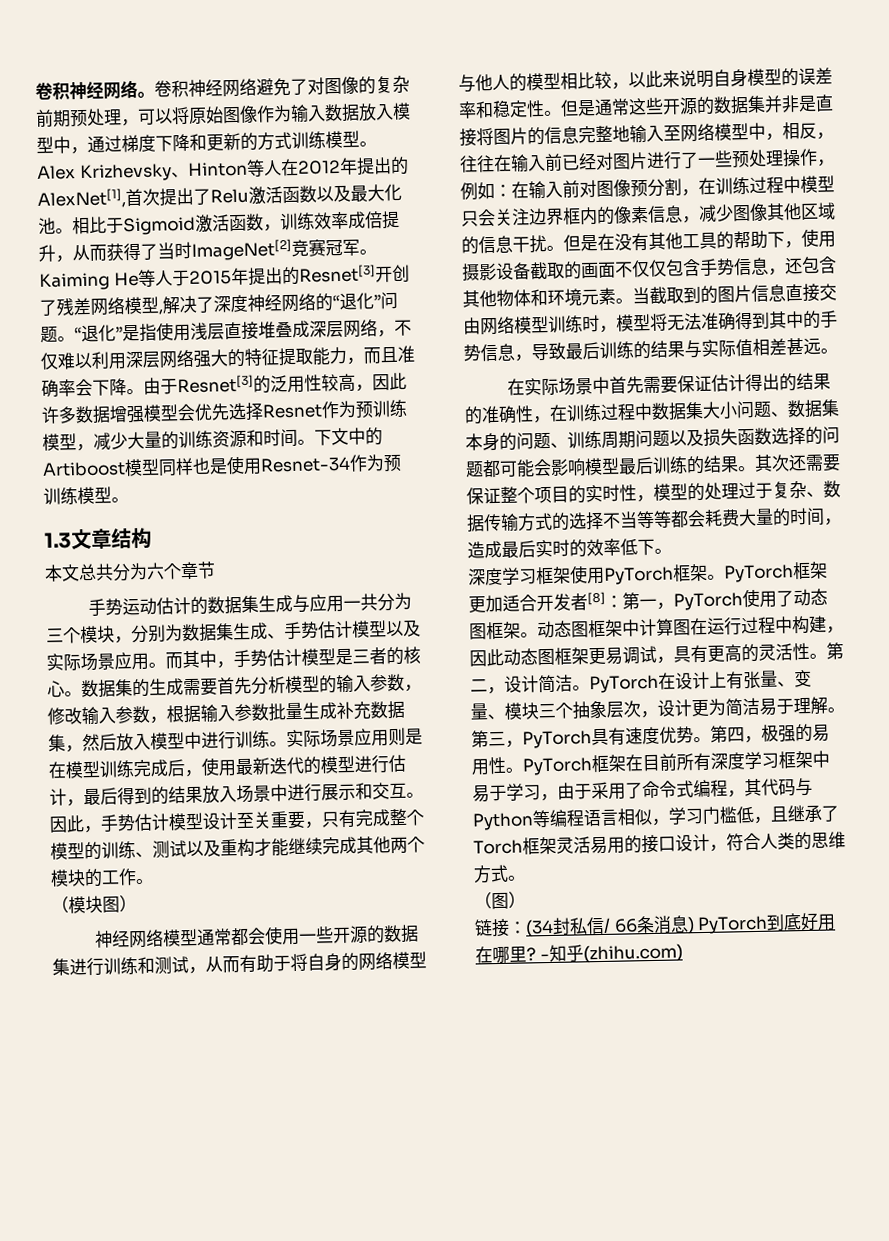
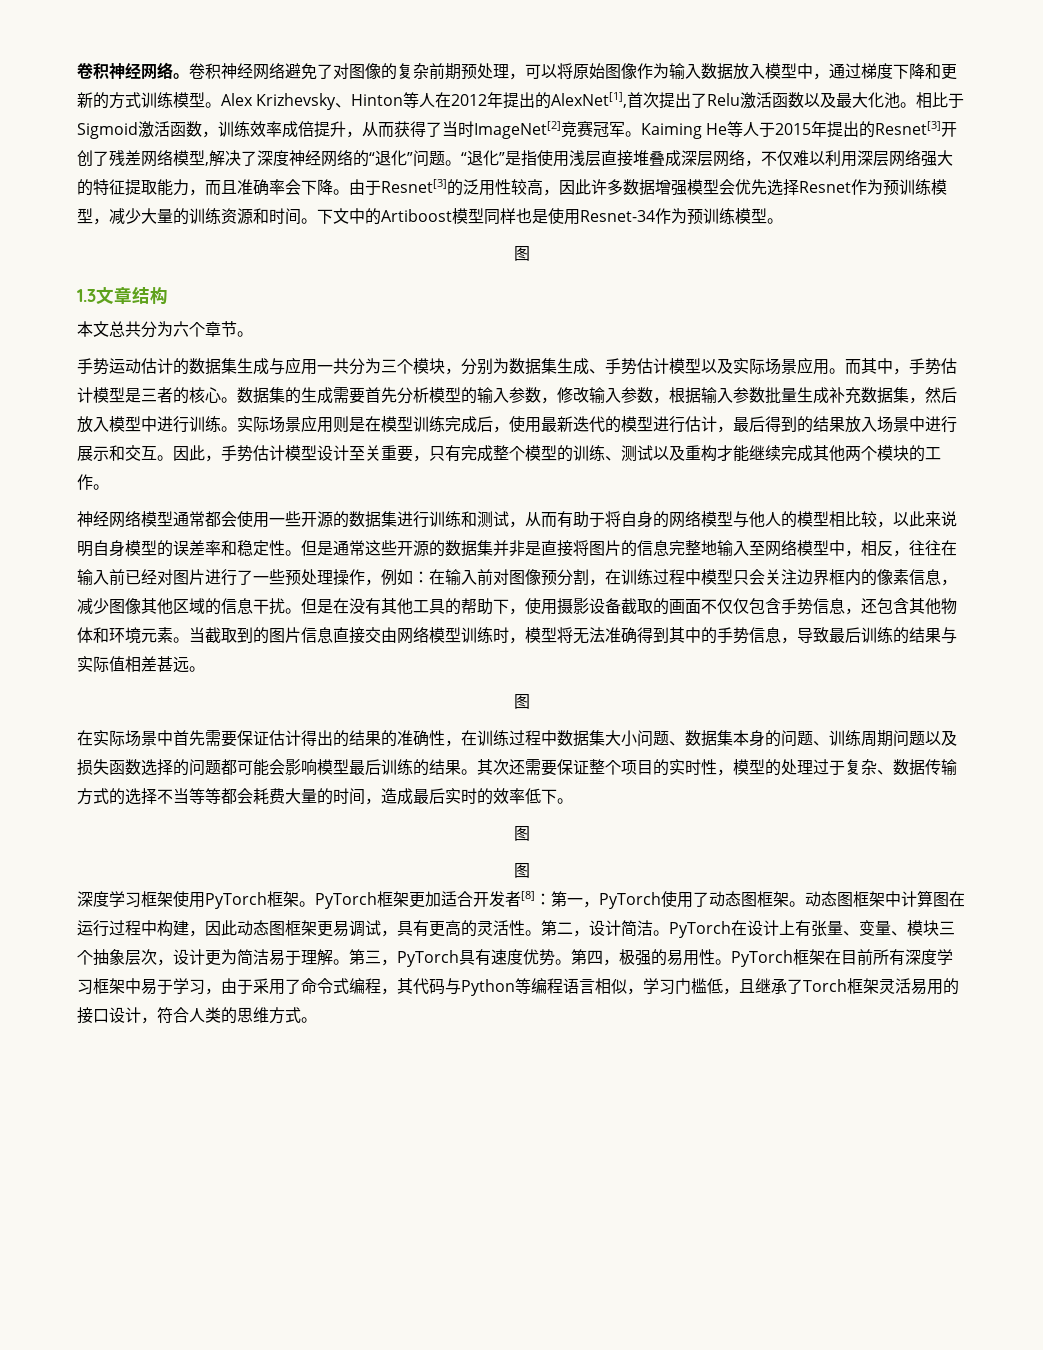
(129, 500) none -> [513,246,530,261] // 图
(216, 570) none -> [237,331,253,337] 。
[51,895,137,914] // （模块图） -> (109, 487) none
(838, 351) none -> [513,694,530,709] // 图
(672, 551) none -> [513,826,530,841] [513,863,530,878] // 图 // 图
[474,891,526,910] [474,912,837,938] [475,943,683,965] // （图） // 链接：(34封私信/ 66条消息) PyTorch到底好用在哪里? -知乎(zhihu.com) -> (317, 1020) none

